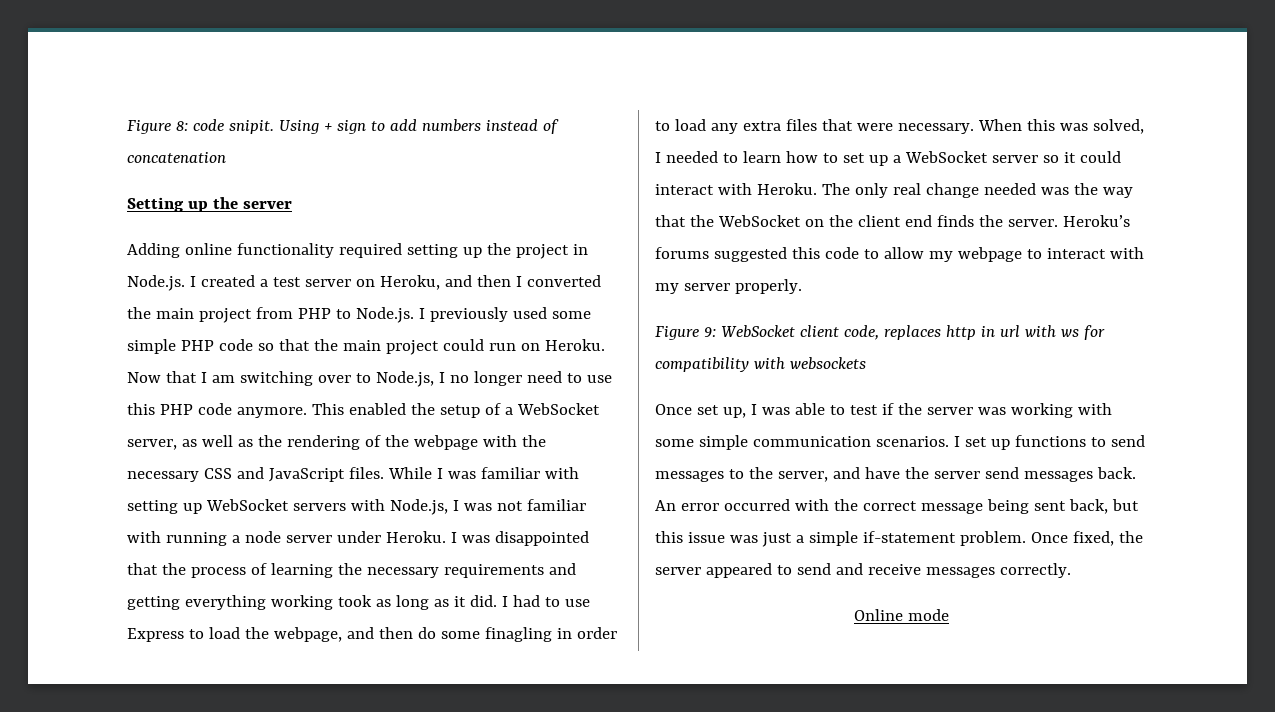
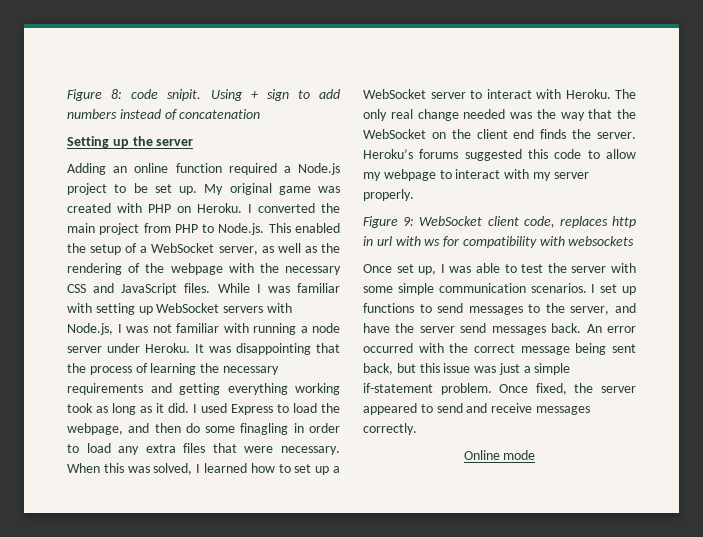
[184,243,588,259] [127,275,511,291] online functionality required setting up the project in Node.js. I created a test server on Heroku, and then -> [113,163,340,175] [67,183,340,195] [67,203,242,213] an online function required a Node.js project to be set up. My original game was created with PHP on Heroku.
[418,307,591,322] [127,339,605,355] [127,371,612,387] [127,403,307,418] I previously used some simple PHP code so that the main project could run on Heroku. Now that I am switching over to Node.js, I no longer need to use this PHP code anymore. -> (265, 229) none
[450,531,589,546] I was disappointed -> [195,343,311,355] It was disappointing
[512,595,590,607] had to use -> [201,403,227,413] used
[665,151,781,163] needed to learn -> [204,463,247,473] learned
[1042,151,1121,163] so it could -> [470,90,482,99] to
[881,403,1073,418] if the server was working -> [547,263,607,273] the server

